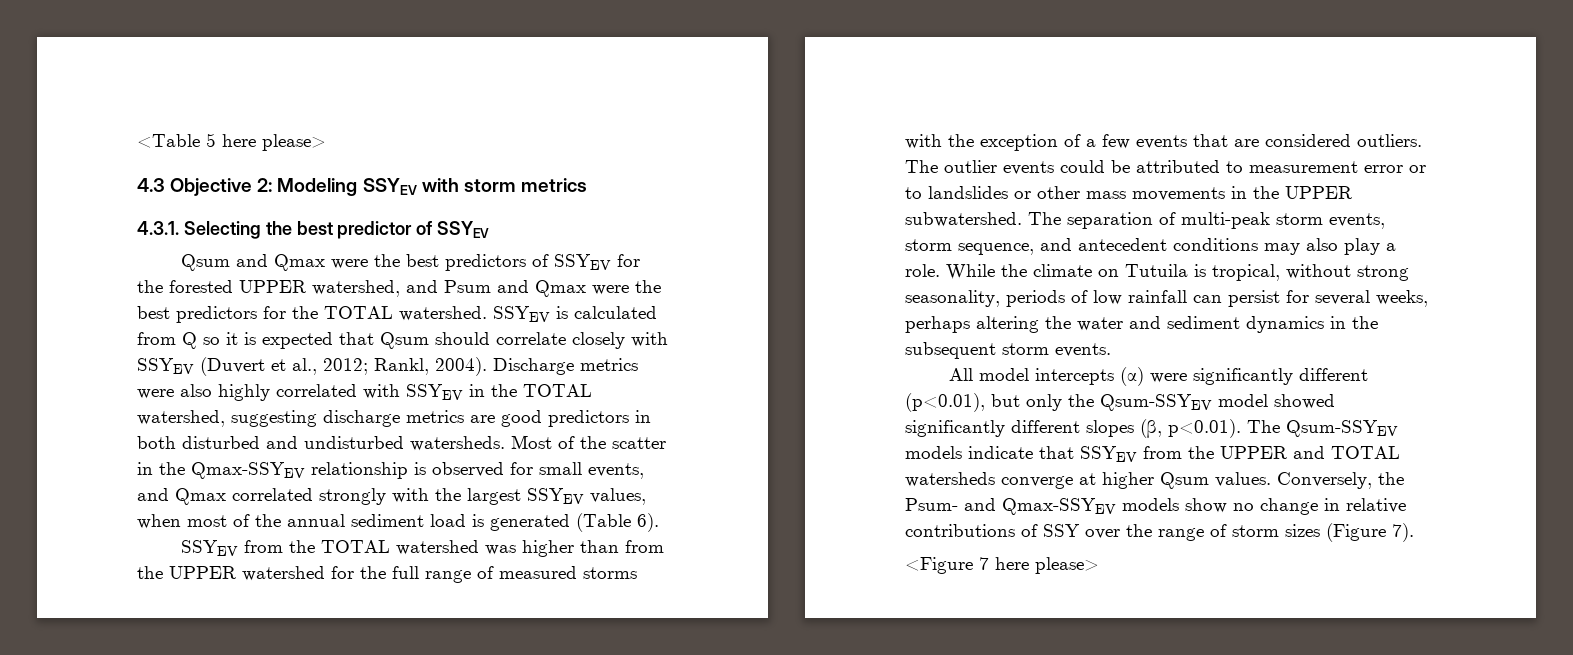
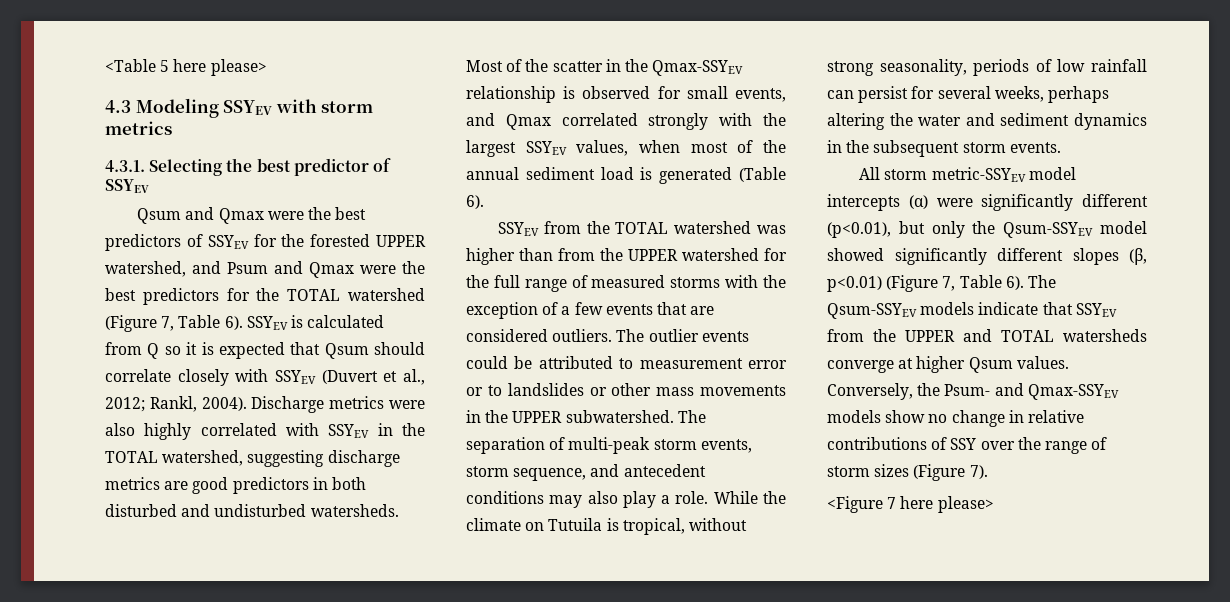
[170,178,273,196] Objective 2: -> (131, 106) none
[399,306,487,321] watershed. -> [348,288,425,301] [105,315,243,332] watershed (Figure 7, Table 6).
(974, 374) none -> [884,167,1026,182] storm metric-SSYEV
[1168,419,1241,438] p<0.01). -> [827,275,1024,292] p<0.01) (Figure 7, Table 6).

